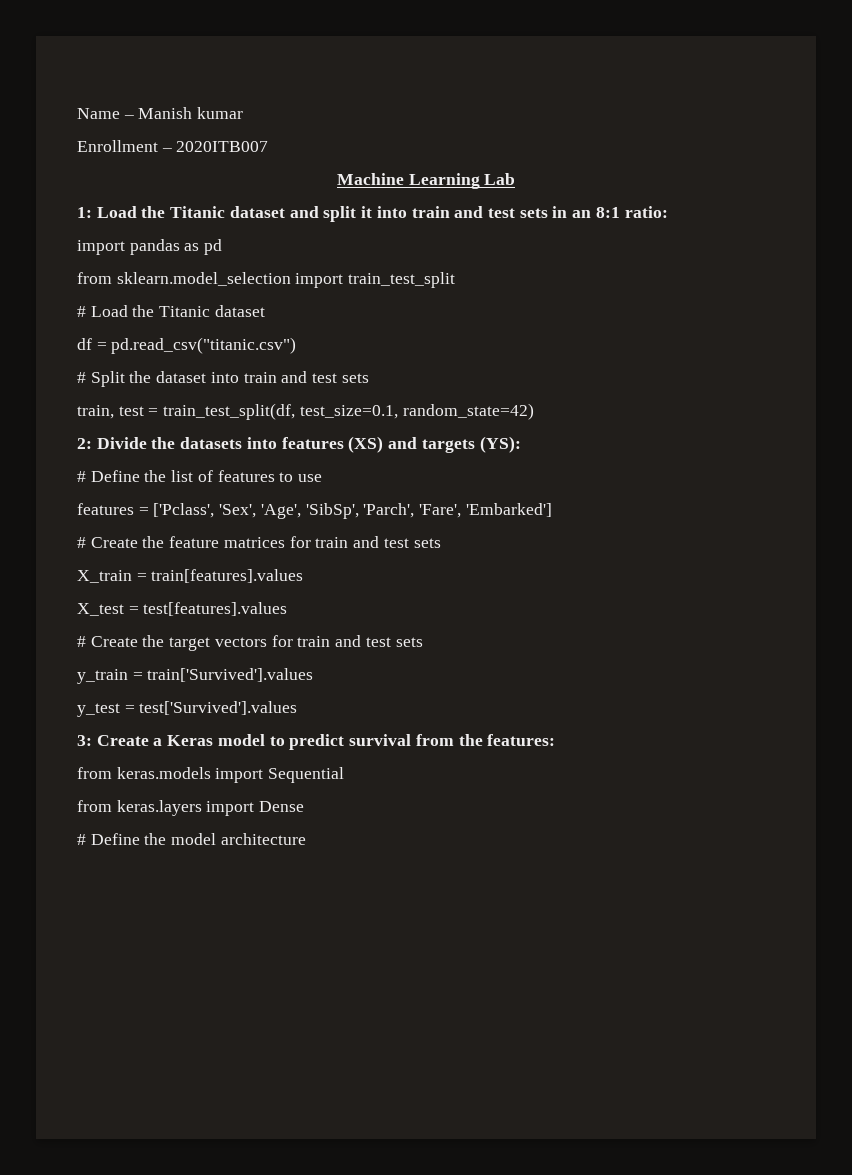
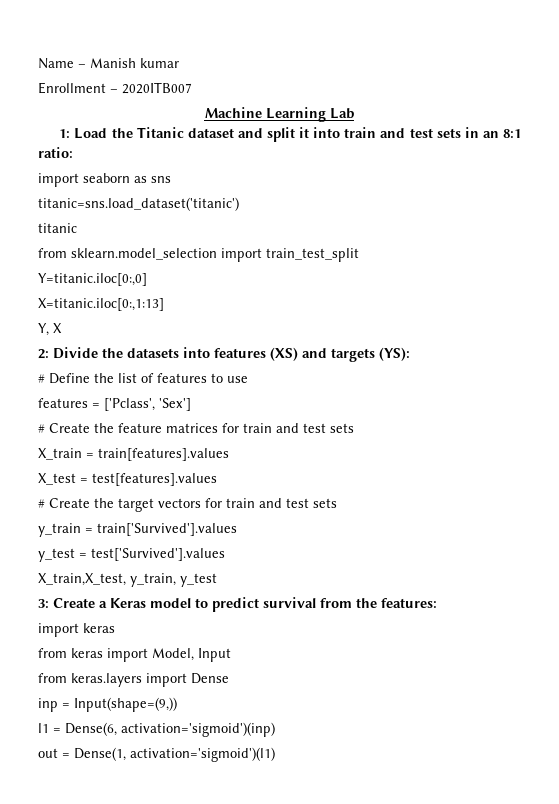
[129,239,223,255] pandas as pd -> [83,173,171,183] [38,197,239,211] [38,223,77,233] seaborn as sns // titanic=sns.load_dataset('titanic') // titanic
[77,305,265,317] [77,337,297,354] [77,371,369,387] [77,403,534,420] # Load the Titanic dataset // df = pd.read_csv("titanic.csv") // # Split the dataset into train and test sets // train, test = train_test_split(df, test_size=0.1, random_state=42) -> [38,273,147,286] [38,298,164,311] [38,323,62,336] Y=titanic.iloc[0:,0] // X=titanic.iloc[0:,1:13] // Y, X
[219,503,552,519] 'Sex', 'Age', 'SibSp', 'Parch', 'Fare', 'Embarked'] -> [159,398,191,411] 'Sex']
(298, 708) none -> [38,573,217,587] // X_train,X_test, y_train, y_test
[77,767,345,783] // from keras.models import Sequential -> [38,623,115,637] [38,648,231,662] // import keras // from keras import Model, Input
[77,833,306,845] # Define the model architecture -> [38,697,177,712] [38,722,275,737] [38,747,275,762] inp = Input(shape=(9,)) // l1 = Dense(6, activation='sigmoid')(inp) // out = Dense(1, activation='sigmoid')(l1)

